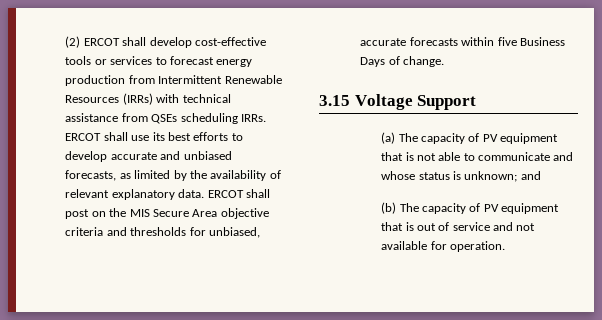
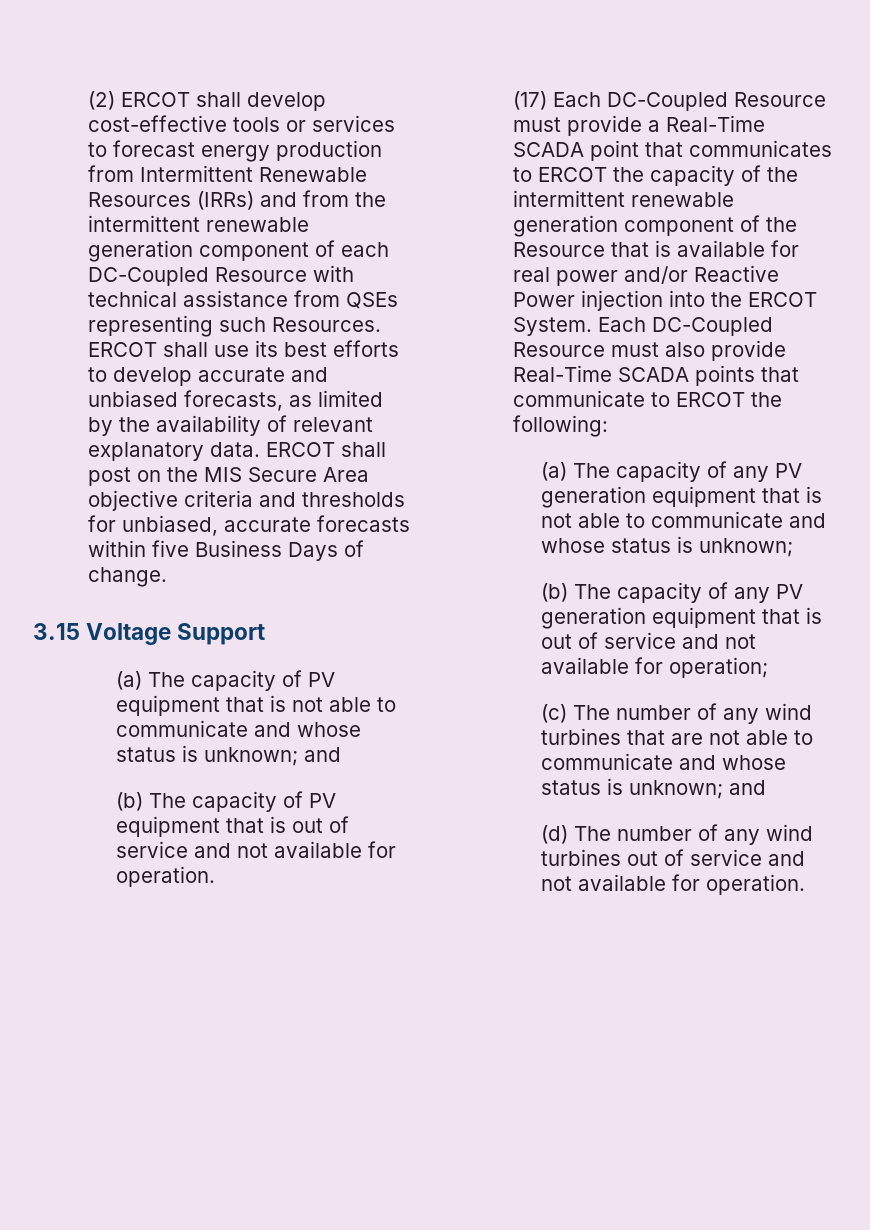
(153, 99) none -> [260,190,387,207] [88,215,310,232] [88,240,390,262] [88,267,308,286] and from the intermittent renewable generation component of each DC-Coupled Resource
[180,113,266,124] scheduling IRRs. -> [88,315,382,337] representing such Resources.
(505, 246) none -> [513,91,827,111] [513,115,766,136] [513,140,833,161] [513,165,799,186] [513,190,735,207] [513,215,798,237] [513,240,800,257] [513,265,780,286] [513,290,818,311] [513,317,774,336] [513,340,787,361] [513,365,800,386] [513,390,783,407] [513,415,609,437] [540,461,802,482] [540,486,822,508] [540,511,826,528] [540,536,793,557] [540,582,803,603] [540,607,822,629] [540,632,756,649] [540,657,768,678] [540,703,812,724] [540,728,813,745] [540,753,786,770] [540,778,766,799] [540,824,813,845] [540,849,805,866] [540,874,805,895] // (17) Each DC-Coupled Resource must provide a Real-Time SCADA point that communicates to ERCOT the capacity of the intermittent renewable generation component of the Resource that is available for real power and/or Reactive Power injection into the ERCOT System. Each DC-Coupled Resource must also provide Real-Time SCADA points that communicate to ERCOT the following: // (a) The capacity of any PV generation equipment that is not able to communicate and whose status is unknown; // (b) The capacity of any PV generation equipment that is out of service and not available for operation; // (c) The number of any wind turbines that are not able to communicate and whose status is unknown; and // (d) The number of any wind turbines out of service and not available for operation.

